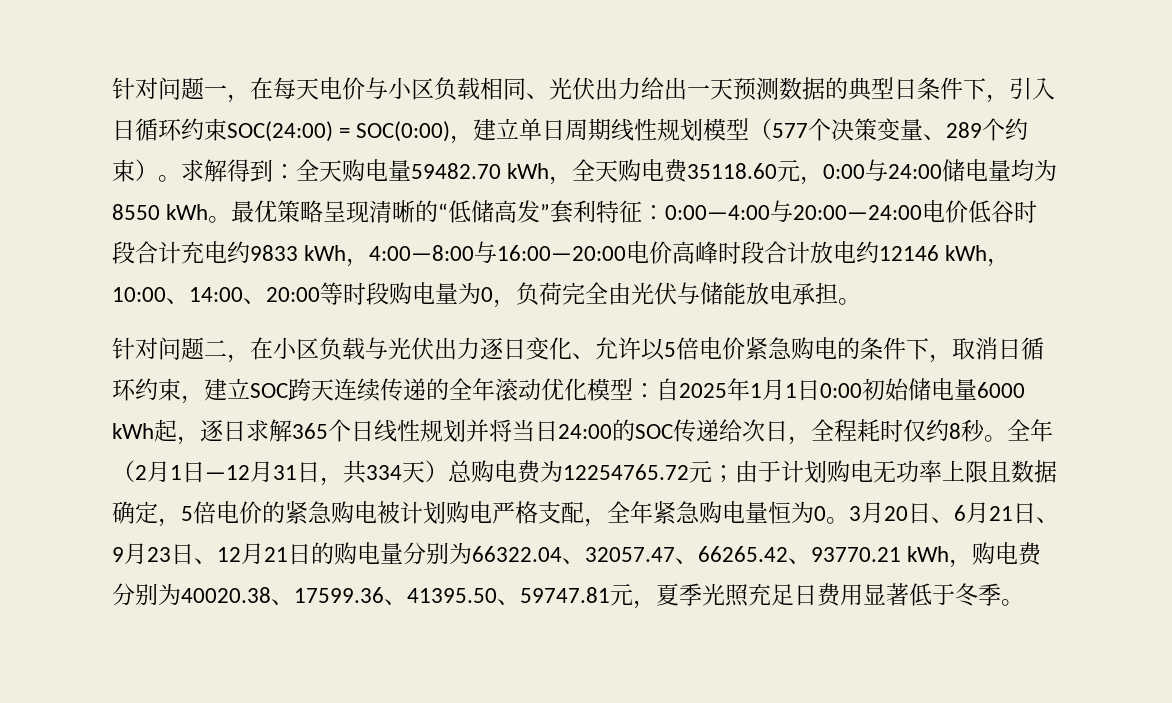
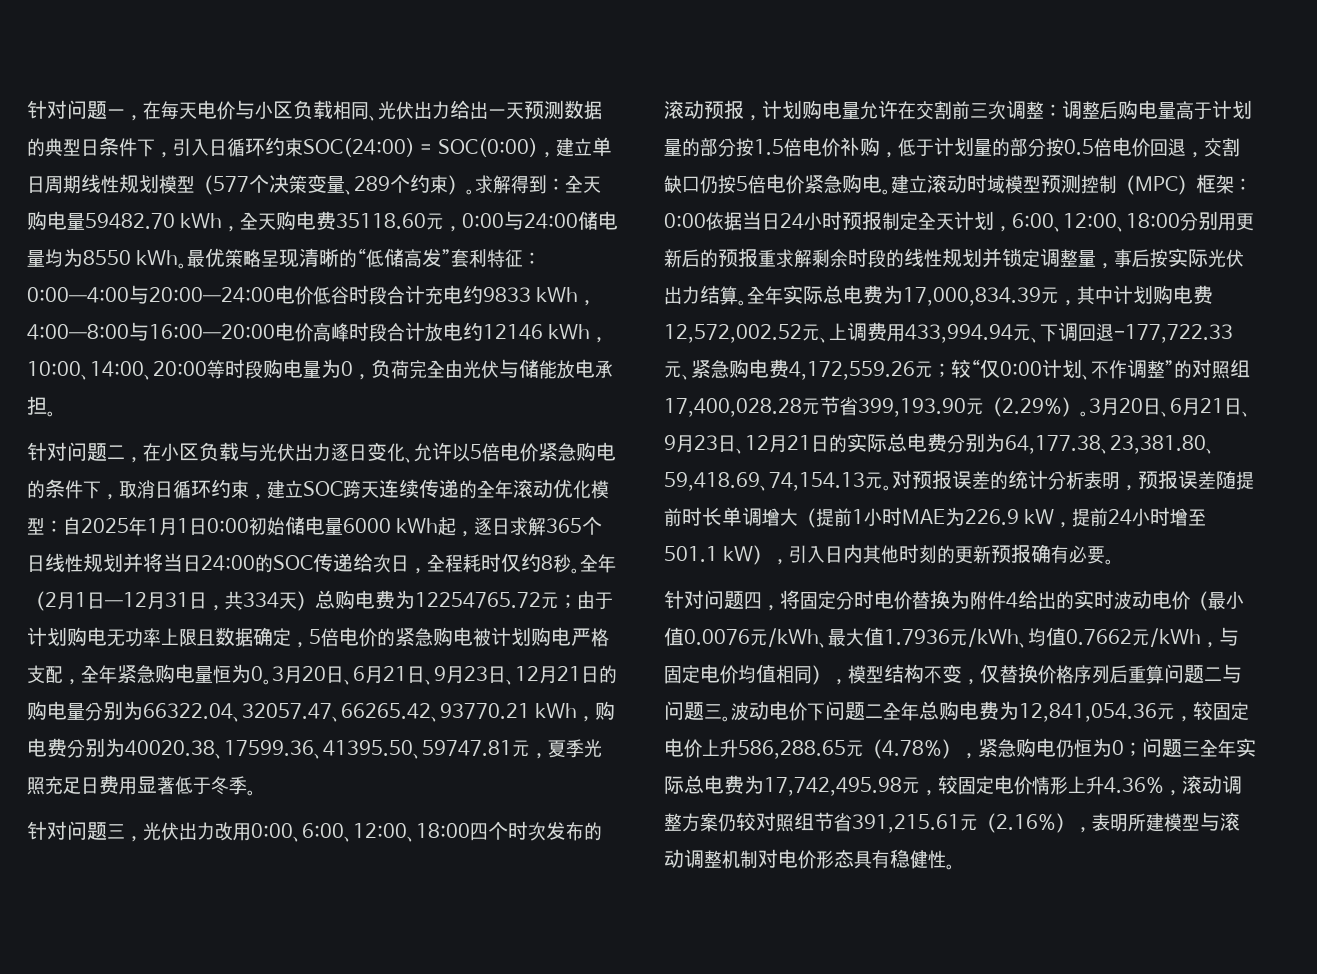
(1024, 602) none -> [27,821,602,842] [664,100,1252,121] [664,137,1240,158] [664,174,1252,195] [664,211,1254,232] [664,248,1244,269] [664,285,1213,306] [664,322,1233,343] [664,359,1250,380] [664,396,1251,417] [664,433,1215,454] [664,470,1254,491] [664,507,1207,528] [664,544,1115,565] [664,590,1244,611] [664,627,1239,648] [664,664,1242,685] [664,701,1249,722] [664,738,1256,759] [664,775,1242,796] [664,812,1240,833] [664,849,955,870] // 针对问题三，光伏出力改用0:00、6:00、12:00、18:00四个时次发布的滚动预报，计划购电量允许在交割前三次调整：调整后购电量高于计划量的部分按1.5倍电价补购，低于计划量的部分按0.5倍电价回退，交割缺口仍按5倍电价紧急购电。建立滚动时域模型预测控制（MPC）框架：0:00依据当日24小时预报制定全天计划，6:00、12:00、18:00分别用更新后的预报重求解剩余时段的线性规划并锁定调整量，事后按实际光伏出力结算。全年实际总电费为17,000,834.39元，其中计划购电费12,572,002.52元、上调费用433,994.94元、下调回退−177,722.33元、紧急购电费4,172,559.26元；较“仅0:00计划、不作调整”的对照组17,400,028.28元节省399,193.90元（2.29%）。3月20日、6月21日、9月23日、12月21日的实际总电费分别为64,177.38、23,381.80、59,418.69、74,154.13元。对预报误差的统计分析表明，预报误差随提前时长单调增大（提前1小时MAE为226.9 kW，提前24小时增至501.1 kW），引入日内其他时刻的更新预报确有必要。 // 针对问题四，将固定分时电价替换为附件4给出的实时波动电价（最小值0.0076元/kWh、最大值1.7936元/kWh、均值0.7662元/kWh，与固定电价均值相同），模型结构不变，仅替换价格序列后重算问题二与问题三。波动电价下问题二全年总购电费为12,841,054.36元，较固定电价上升586,288.65元（4.78%），紧急购电仍恒为0；问题三全年实际总电费为17,742,495.98元，较固定电价情形上升4.36%，滚动调整方案仍较对照组节省391,215.61元（2.16%），表明所建模型与滚动调整机制对电价形态具有稳健性。

